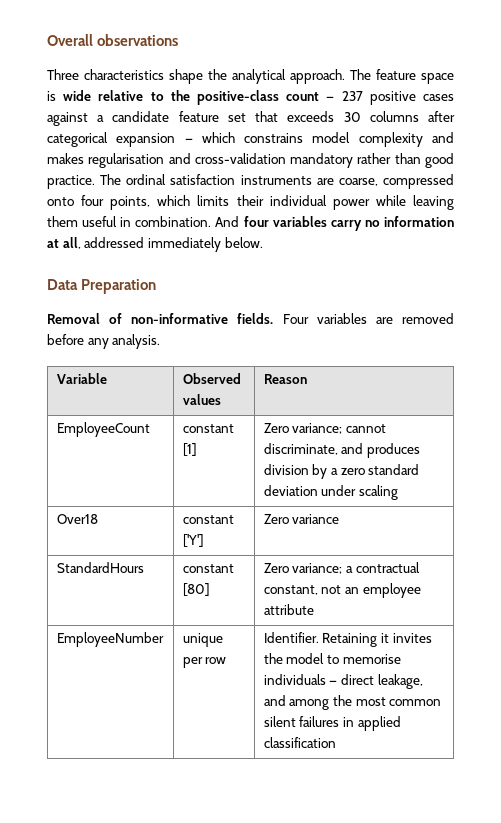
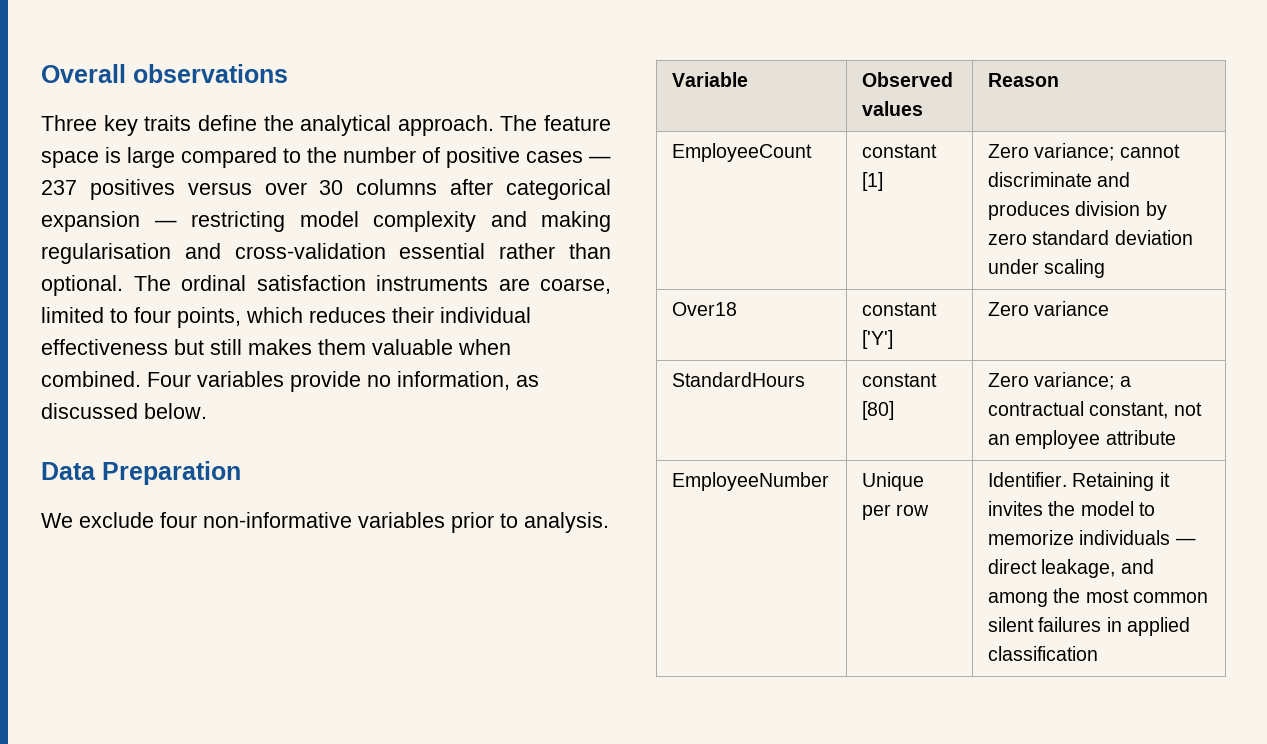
[84,69,203,84] characteristics shape -> [103,115,257,136] key traits define
[63,90,454,105] [47,111,335,126] wide relative to the positive-class count — 237 positive cases against a candidate feature set that exceeds -> [127,147,611,168] [41,179,307,200] large compared to the number of positive cases — 237 positives versus over
[201,132,304,143] which constrains -> [191,211,285,232] restricting
[47,153,84,164] makes -> [541,211,611,232] making
[290,153,354,168] mandatory -> [399,243,486,259] essential
[424,153,454,168] [47,175,95,189] good practice. -> [41,275,123,296] optional.
[383,174,455,189] [47,197,74,206] compressed onto -> [41,307,128,323] limited to
[197,195,230,206] limits -> [309,307,386,323] reduces
[332,195,454,210] [47,216,454,231] [47,237,263,252] [47,279,157,294] [47,313,455,324] [47,334,109,349] power while leaving them useful in combination. And four variables carry no information at all, addressed immediately below. // Data Preparation // Removal of non-informative fields. Four variables are removed before any -> [41,339,511,355] [41,371,539,392] [41,403,207,419] [41,461,241,485] [41,512,518,533] effectiveness but still makes them valuable when combined. Four variables provide no information, as discussed below. // Data Preparation // We exclude four non-informative variables prior to
[263,443,338,455] discriminate, -> [988,172,1093,187] discriminate
[330,468,338,475] a -> (1167, 210) none
[182,633,223,647] unique -> [862,472,925,491] Unique
[342,654,401,664] memorise -> [988,530,1075,545] memorize

